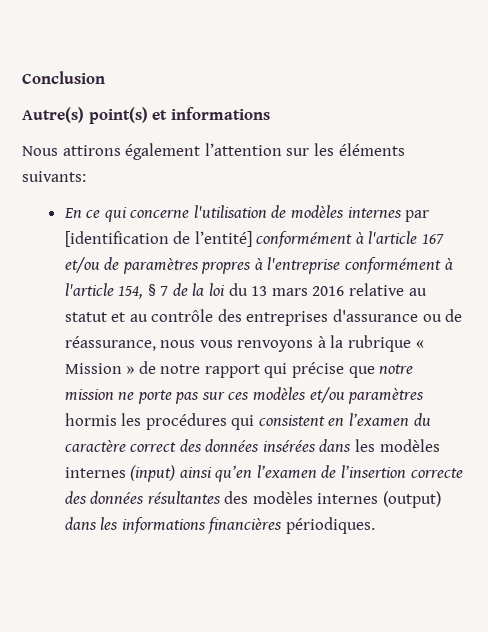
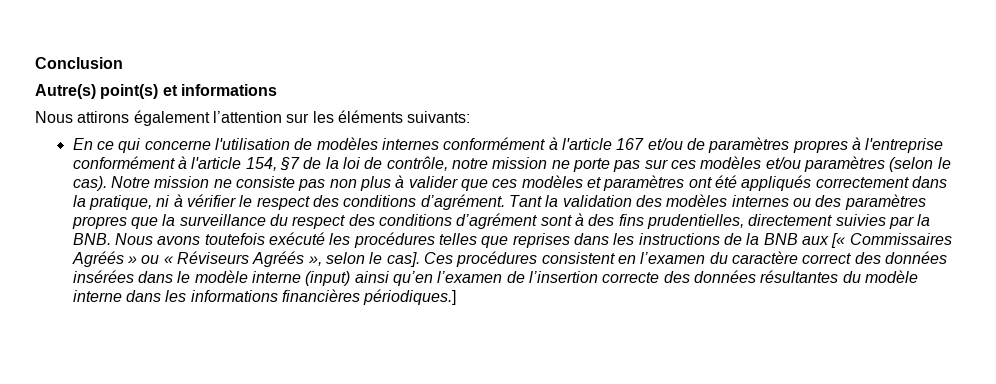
[405,210,430,222] [64,231,252,247] par [identification de l’entité] -> (440, 144) none
[147,284,169,296] § 7 -> [280,157,301,171] §7
[228,283,427,296] [64,309,463,326] [64,335,424,352] [64,361,375,378] du 13 mars 2016 relative au statut et au contrôle des entreprises d'assurance ou de réassurance, nous vous renvoyons à la rubrique « Mission » de notre rapport qui précise que -> [364,156,448,171] de contrôle,
[64,413,255,430] hormis les procédures qui -> [889,157,951,172] [72,175,947,191] [72,194,926,210] [71,213,931,229] [72,232,952,248] [71,251,538,267] (selon le cas). Notre mission ne consiste pas non plus à valider que ces modèles et paramètres ont été appliqués correctement dans la pratique, ni à vérifier le respect des conditions d’agrément. Tant la validation des modèles internes ou des paramètres propres que la surveillance du respect des conditions d’agrément sont à des fins prudentielles, directement suivies par la BNB. Nous avons toutefois exécuté les procédures telles que reprises dans les instructions de la BNB aux [« Commissaires Agréés » ou « Réviseurs Agréés », selon le cas]. Ces procédures
[355,439,440,452] [64,467,126,478] les modèles internes -> [177,270,302,283] le modèle interne
[224,491,442,508] des modèles internes (output) -> [842,270,918,283] [72,290,122,302] du modèle interne
[285,517,375,534] périodiques. -> [363,289,457,305] périodiques.]

